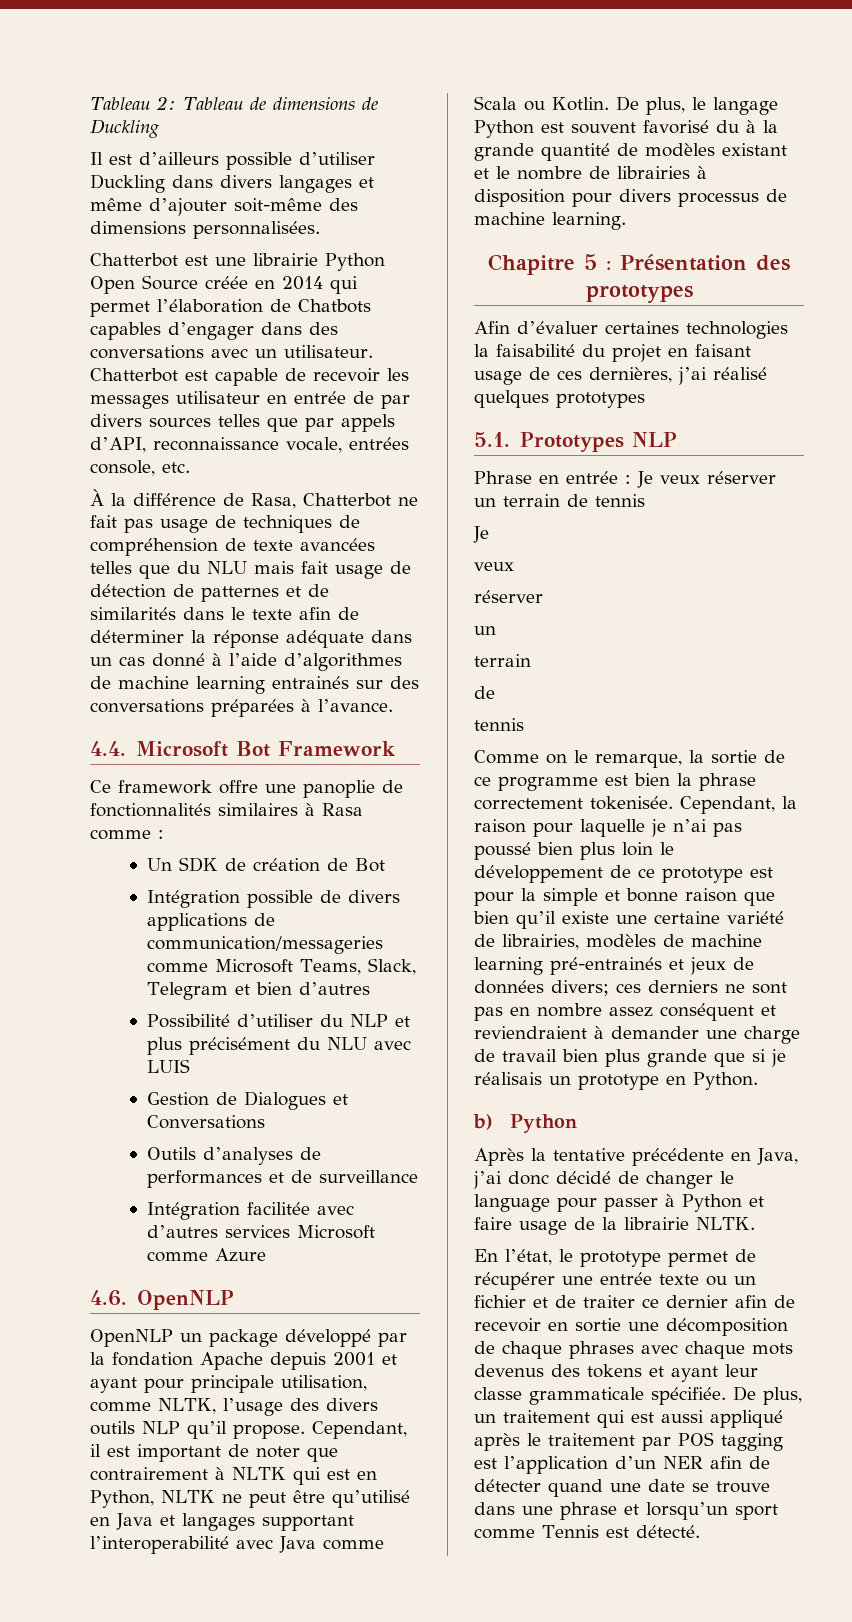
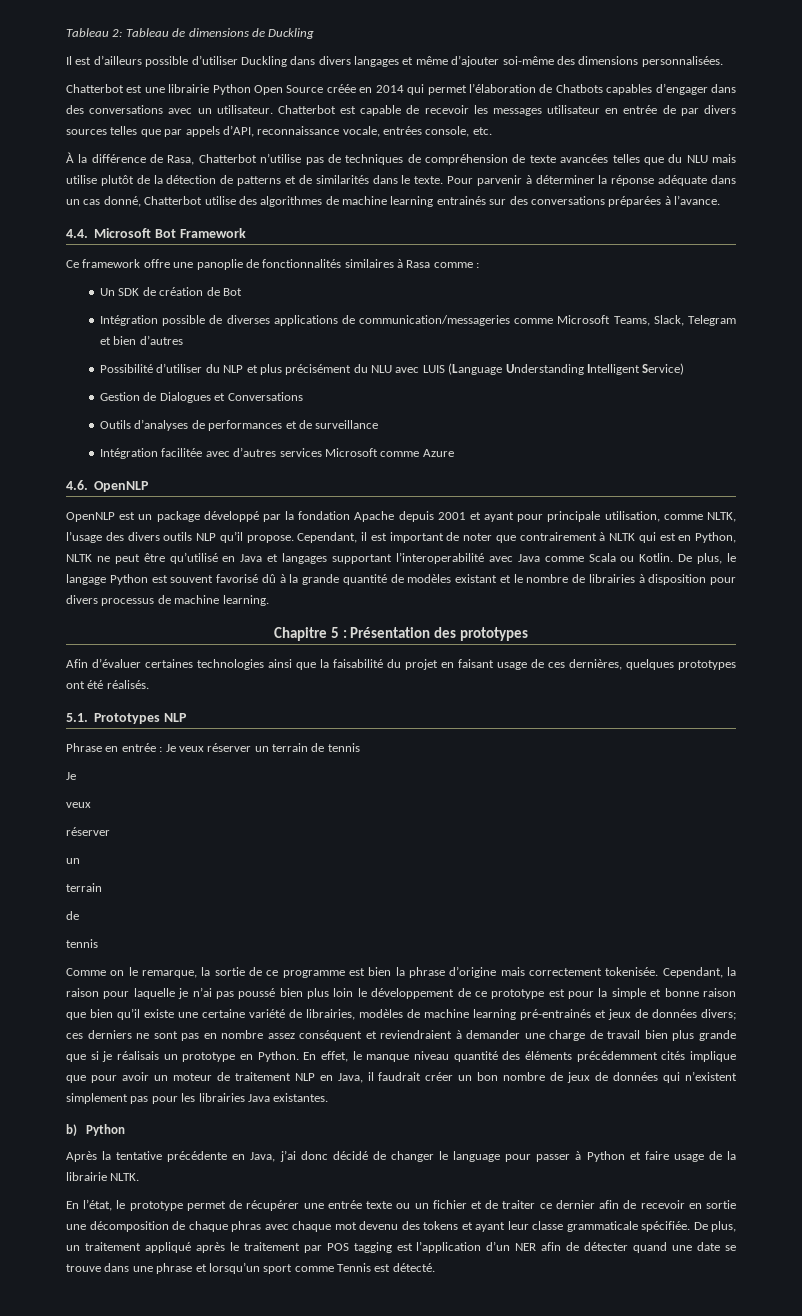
[234,198,322,212] soit-même -> [502,56,554,65] soi-même
[398,497,418,506] [90,515,208,533] ne fait pas usage -> [260,153,324,165] n’utilise pas
[301,561,411,579] fait usage de -> [66,175,163,186] utilise plutôt de la
[201,586,279,602] patternes -> [237,176,282,186] patterns
[252,607,359,620] texte afin de -> [414,175,532,186] texte. Pour parvenir à
[152,653,402,671] donné à l’aide d’algorithmes -> [103,196,323,207] donné, Chatterbot utilise des algorithmes
[347,890,400,903] divers -> [226,315,270,324] diverses
(190, 1066) none -> [448,363,685,375] (Language Understanding Intelligent Service)
(173, 1338) none -> [119,512,136,520] est
[716,120,739,133] du -> [261,574,276,583] dû
(788, 330) none -> [268,659,316,670] ainsi que
[678,367,767,385] j’ai réalisé -> (622, 664) none
(645, 400) none -> [66,680,149,689] ont été réalisés.
(756, 782) none -> [449,966,525,978] d’origine mais
(758, 1081) none -> [303,1051,736,1062] [66,1071,738,1083] [66,1093,329,1104] En effet, le manque niveau quantité des éléments précédemment cités implique que pour avoir un moteur de traitement NLP en Java, il faudrait créer un bon nombre de jeux de données qui n’existent simplement pas pour les librairies Java existantes.
[569,1341,634,1359] phrases -> [231,1221,261,1232] phras
[752,1343,793,1355] [474,1364,544,1377] mots devenus -> [334,1221,398,1230] mot devenu
[597,1410,704,1428] qui est aussi -> (141, 1246) none

